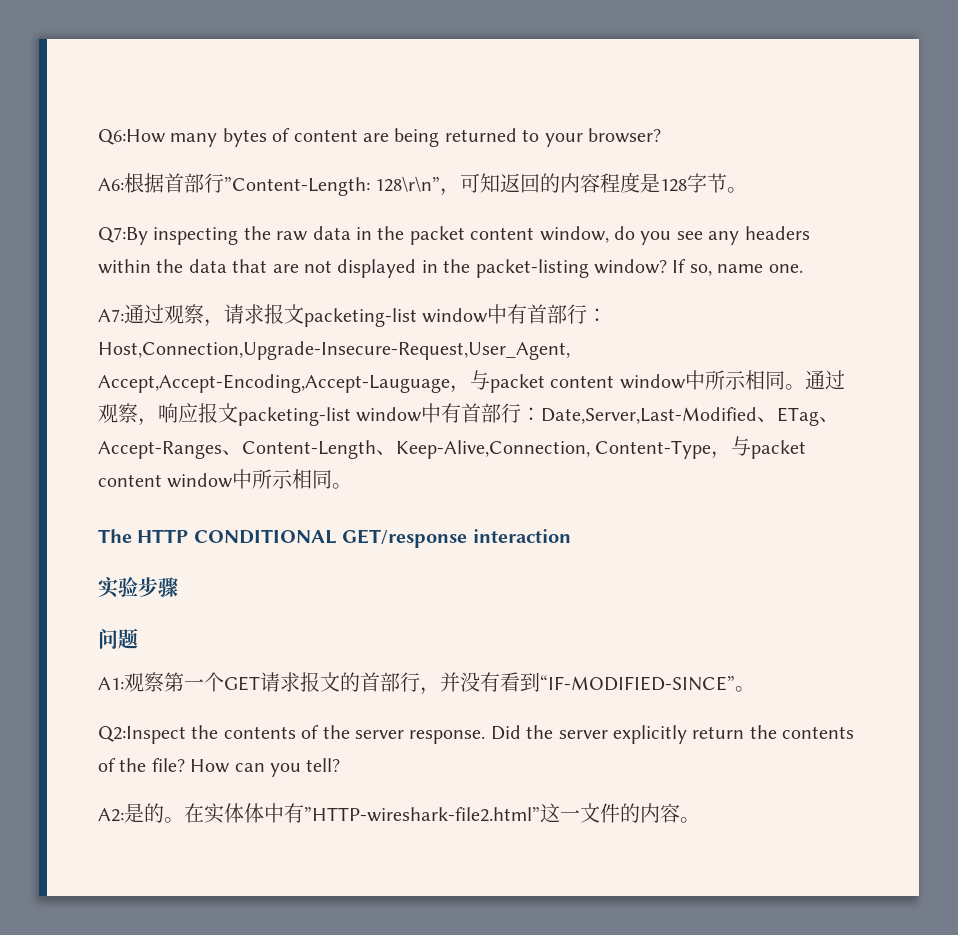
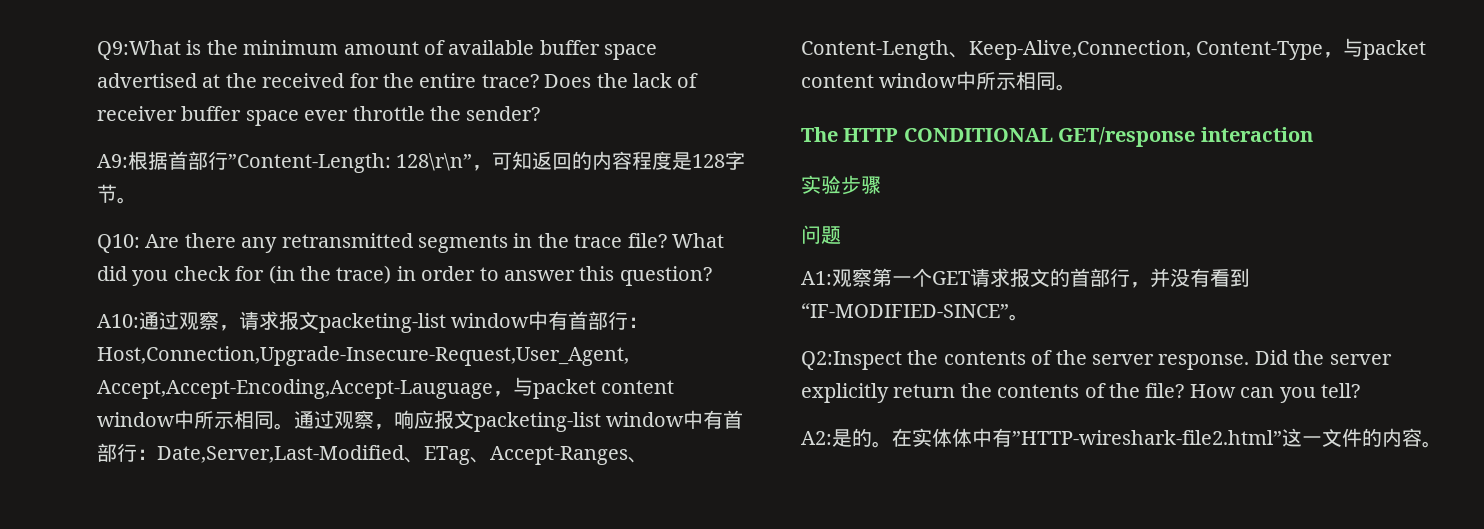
[98,128,661,147] [98,178,124,191] Q6:How many bytes of content are being returned to your browser? // A6: -> [97,40,658,60] [97,73,699,88] [97,106,541,126] [97,154,128,168] Q9:What is the minimum amount of available buffer space advertised at the received for the entire trace? Does the lack of receiver buffer space ever throttle the sender? // A9:
[98,226,810,245] [98,259,803,278] [98,309,124,322] Q7:By inspecting the raw data in the packet content window, do you see any headers within the data that are not displayed in the packet-listing window? If so, name one. // A7: -> [97,233,724,253] [97,265,712,286] [97,314,139,328] Q10: Are there any retransmitted segments in the trace file? What did you check for (in the trace) in order to answer this question? // A10:

